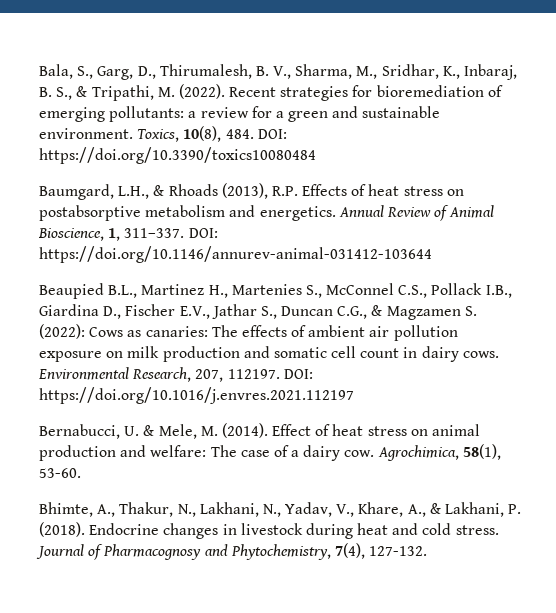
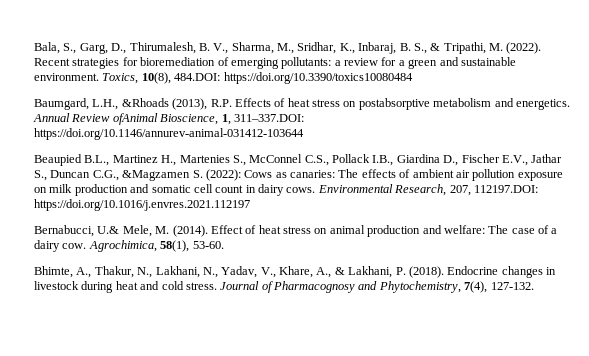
[225,129,287,139] 484. DOI: -> [174,73,221,81] 484.DOI:
[153,184,218,196] & Rhoads -> [121,98,169,107] &Rhoads
[434,205,495,221] [38,228,218,241] of Animal Bioscience, 1, 311–337. DOI: -> [112,113,304,125] ofAnimal Bioscience, 1, 311–337.DOI:
[371,305,461,320] & Magzamen -> [122,170,191,181] &Magzamen
[227,369,313,379] 112197. DOI: -> [473,185,538,193] 112197.DOI:
[124,425,155,436] U. & -> [97,226,120,234] U.&

